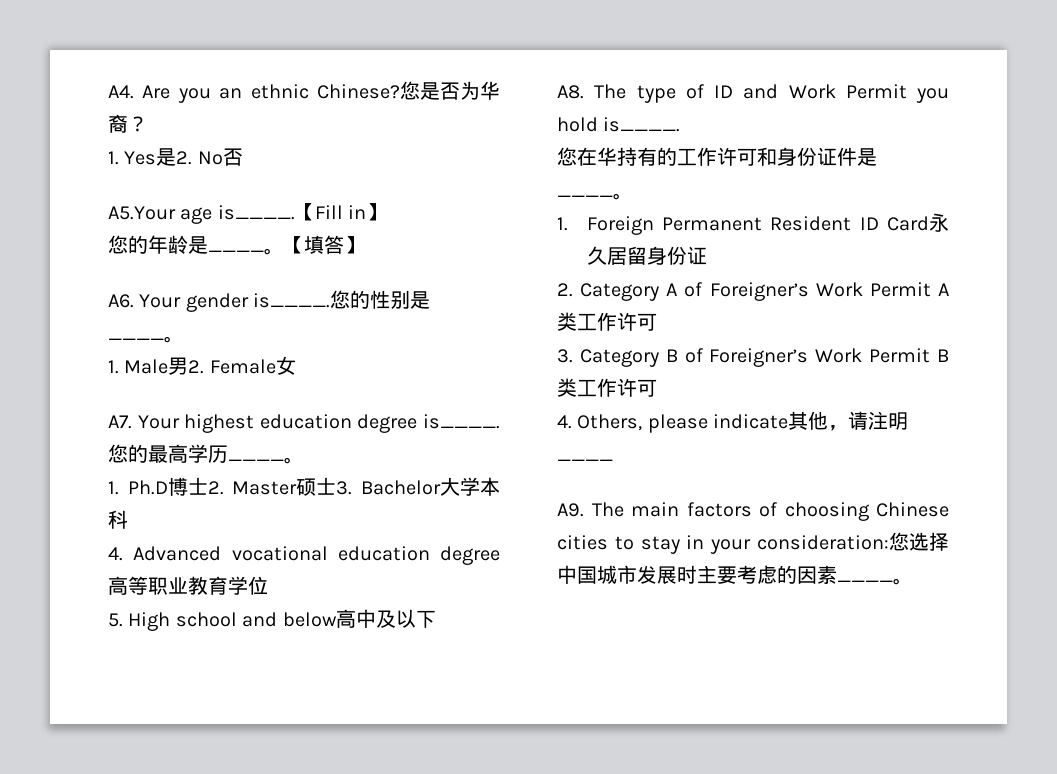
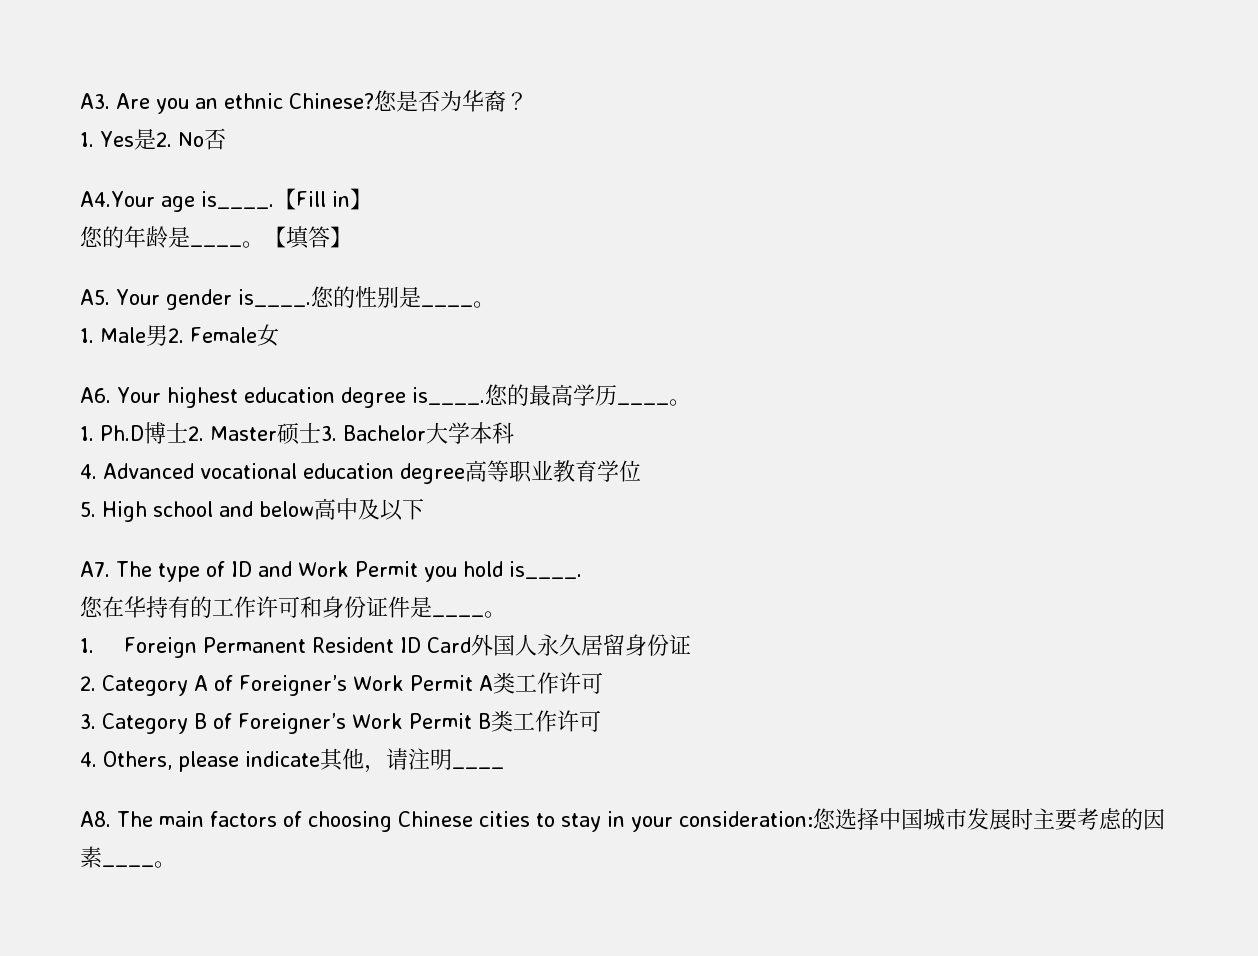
[108,85,134,99] A4. -> [80,93,110,109] A3.
[108,206,176,220] A5.Your -> [80,191,155,207] A4.Your
[108,294,134,308] A6. -> [80,289,110,305] A5.
[108,415,132,429] A7. -> [80,387,111,403] A6.
[557,85,584,99] A8. -> [80,561,110,577] A7.
(929, 223) none -> [470,634,537,656] 外国人
[557,503,584,517] A9. -> [80,811,111,827] A8.

